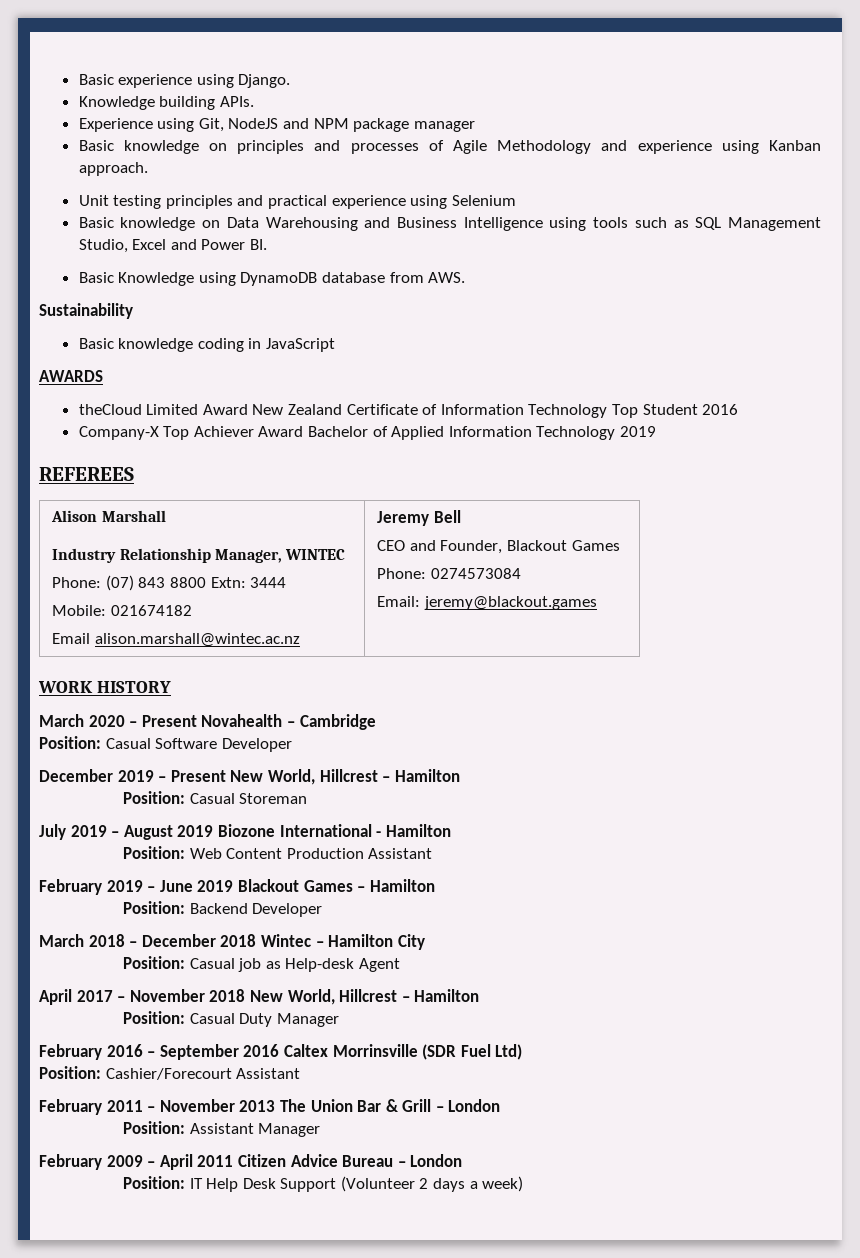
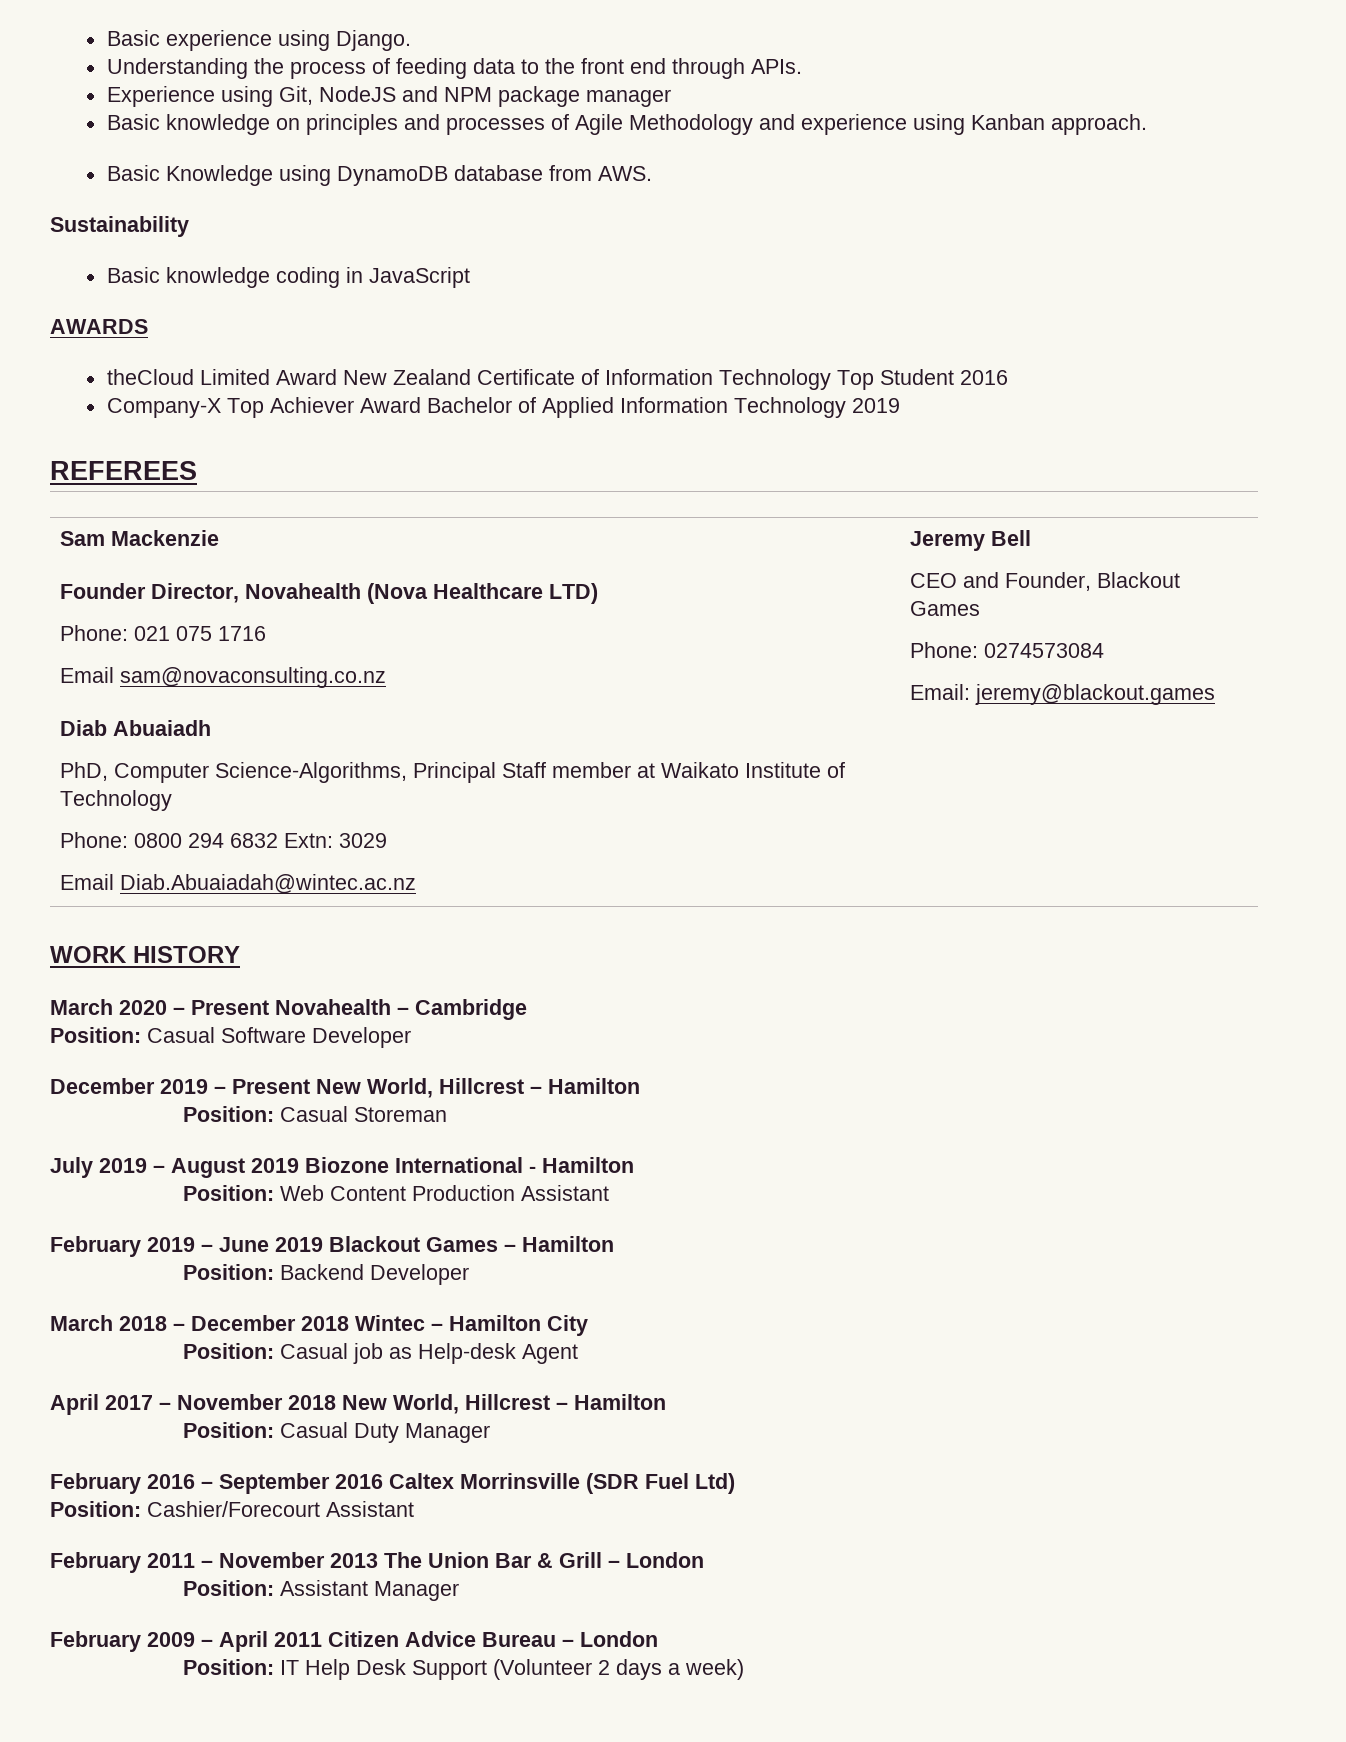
[78,96,216,110] Knowledge building -> [106,58,745,79] Understanding the process of feeding data to the front end through
[78,195,516,209] [78,217,821,231] [78,239,268,253] // Unit testing principles and practical experience using Selenium // Basic knowledge on Data Warehousing and Business Intelligence using tools such as SQL Management Studio, Excel and Power BI. -> (1147, 124) none
[51,510,166,522] [52,548,346,563] [52,575,287,591] [52,605,192,616] [52,633,300,647] Alison Marshall // Industry Relationship Manager, WINTEC // Phone: (07) 843 8800 Extn: 3444 // Mobile: 021674182 // Email alison.marshall@wintec.ac.nz -> [59,530,219,546] [59,583,598,604] [59,625,266,641] [59,667,386,688] [59,720,211,736] [59,762,845,783] [59,790,172,811] [59,832,387,848] [59,874,416,894] Sam Mackenzie // Founder Director, Novahealth (Nova Healthcare LTD) // Phone: 021 075 1716 // Email sam@novaconsulting.co.nz // Diab Abuaiadh // PhD, Computer Science-Algorithms, Principal Staff member at Waikato Institute of Technology // Phone: 0800 294 6832 Extn: 3029 // Email Diab.Abuaiadah@wintec.ac.nz

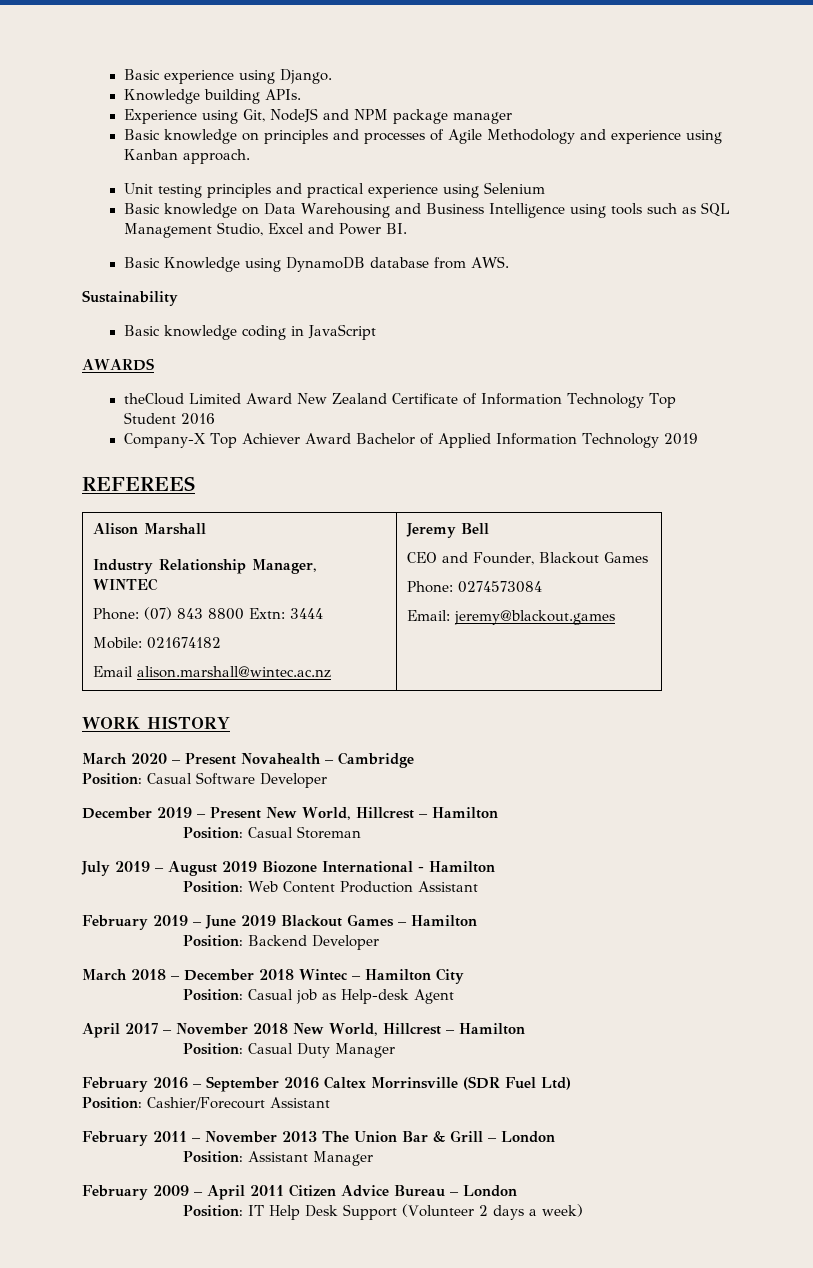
[106,58,745,79] Understanding the process of feeding data to the front end through -> [123,89,260,104] Knowledge building
(1147, 124) none -> [123,182,545,198] [123,202,730,218] [123,222,407,238] // Unit testing principles and practical experience using Selenium // Basic knowledge on Data Warehousing and Business Intelligence using tools such as SQL Management Studio, Excel and Power BI.
[59,530,219,546] [59,583,598,604] [59,625,266,641] [59,667,386,688] [59,720,211,736] [59,762,845,783] [59,790,172,811] [59,832,387,848] [59,874,416,894] Sam Mackenzie // Founder Director, Novahealth (Nova Healthcare LTD) // Phone: 021 075 1716 // Email sam@novaconsulting.co.nz // Diab Abuaiadh // PhD, Computer Science-Algorithms, Principal Staff member at Waikato Institute of Technology // Phone: 0800 294 6832 Extn: 3029 // Email Diab.Abuaiadah@wintec.ac.nz -> [93,523,207,535] [93,559,318,574] [93,578,159,591] [93,607,324,620] [93,637,222,649] [93,666,332,678] Alison Marshall // Industry Relationship Manager, WINTEC // Phone: (07) 843 8800 Extn: 3444 // Mobile: 021674182 // Email alison.marshall@wintec.ac.nz

